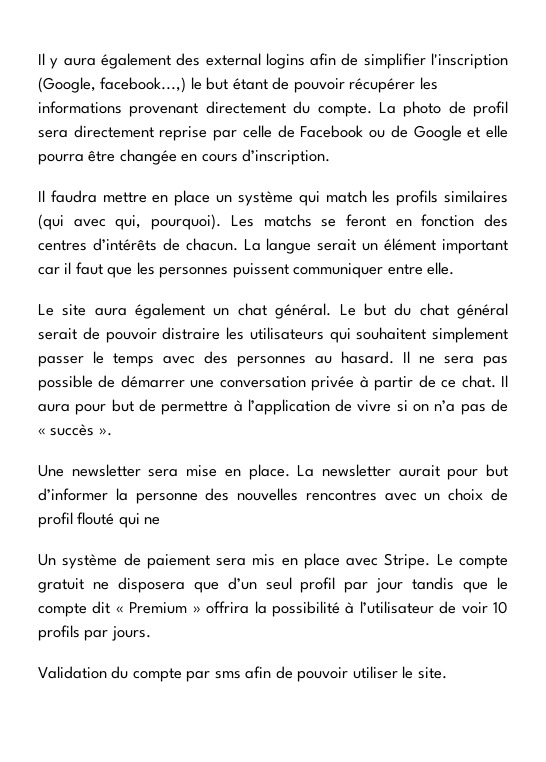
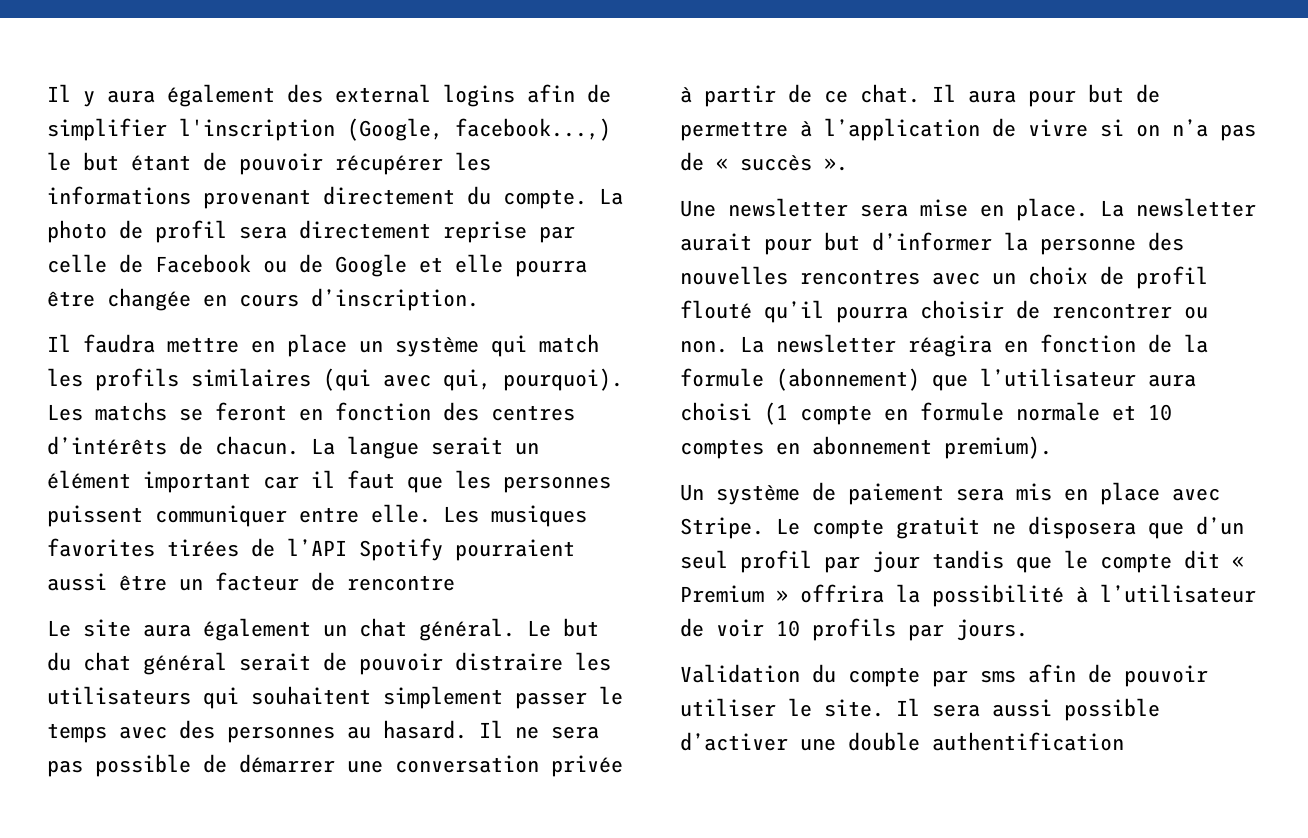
(455, 268) none -> [443,505,587,527] [47,538,575,561] [47,572,455,591] Les musiques favorites tirées de l’API Spotify pourraient aussi être un facteur de rencontre
[118,513,161,528] qui ne -> [764,300,1208,323] [680,334,1208,357] [680,368,1196,391] [680,402,1172,425] [680,436,1052,459] qu’il pourra choisir de rencontrer ou non. La newsletter réagira en fonction de la formule (abonnement) que l’utilisateur aura choisi (1 compte en formule normale et 10 comptes en abonnement premium).
(447, 673) none -> [896,698,1160,721] [680,732,1124,751] Il sera aussi possible d’activer une double authentification

